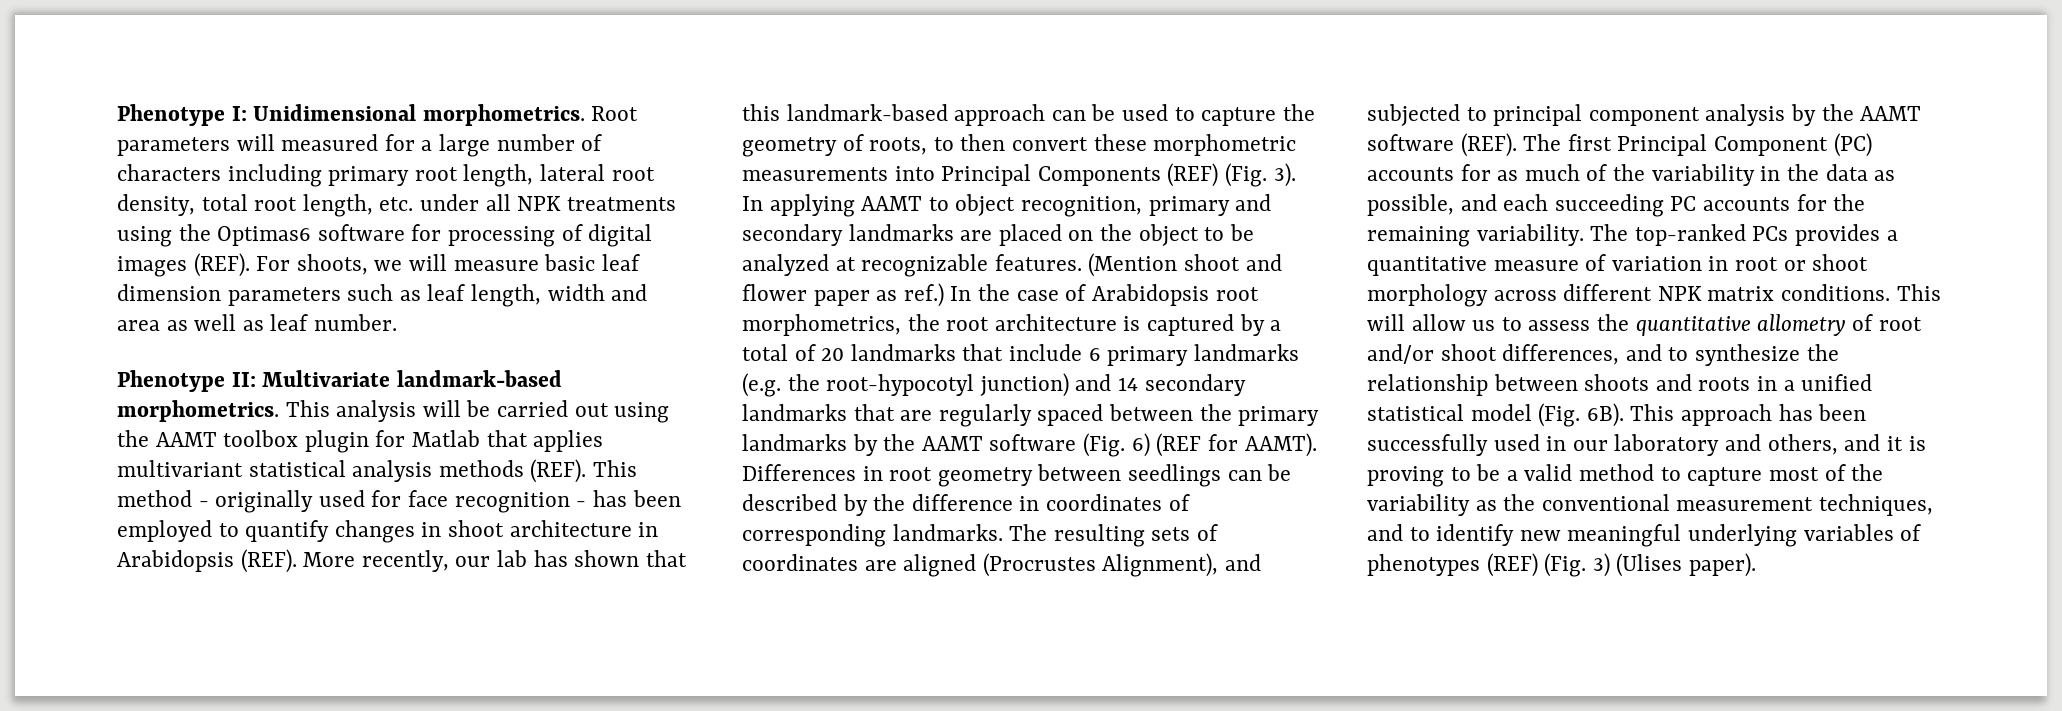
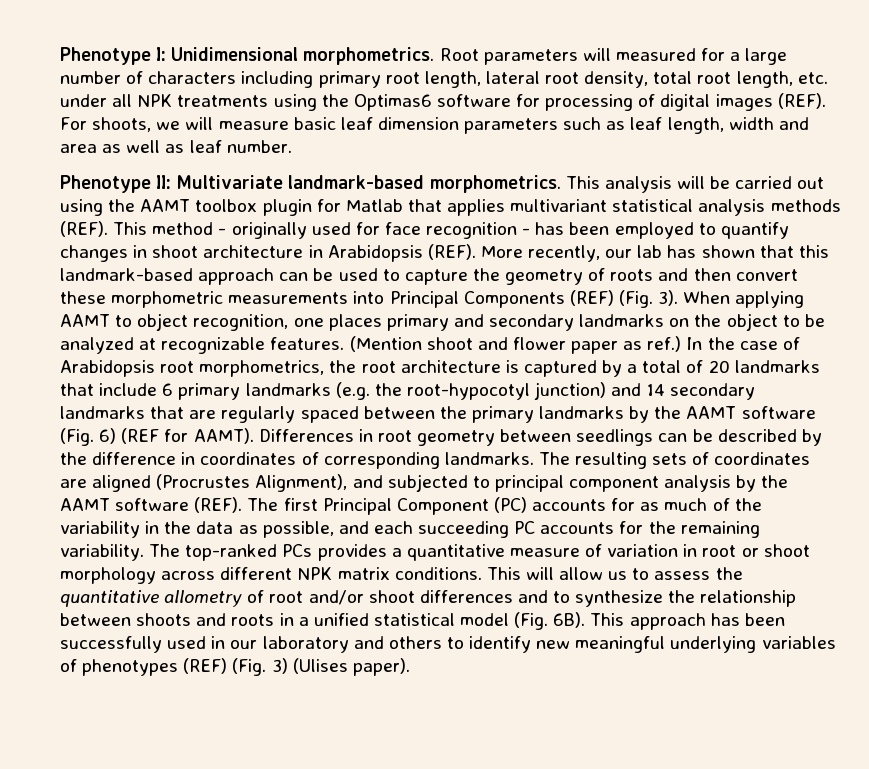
[869,137,954,155] roots, to -> [610,268,689,281] roots and
[742,196,763,211] In -> [683,291,731,304] When
(1143, 206) none -> [293,314,382,331] one places
[960,224,1062,246] are placed -> (665, 320) none
[1502,344,1620,365] differences, -> [419,590,513,603] differences
[1767,434,1926,455] [1367,464,1884,487] [1367,494,1934,516] [1367,524,1403,541] others, and it is proving to be a valid method to capture most of the variability as the conventional measurement techniques, and -> [388,636,442,649] others

